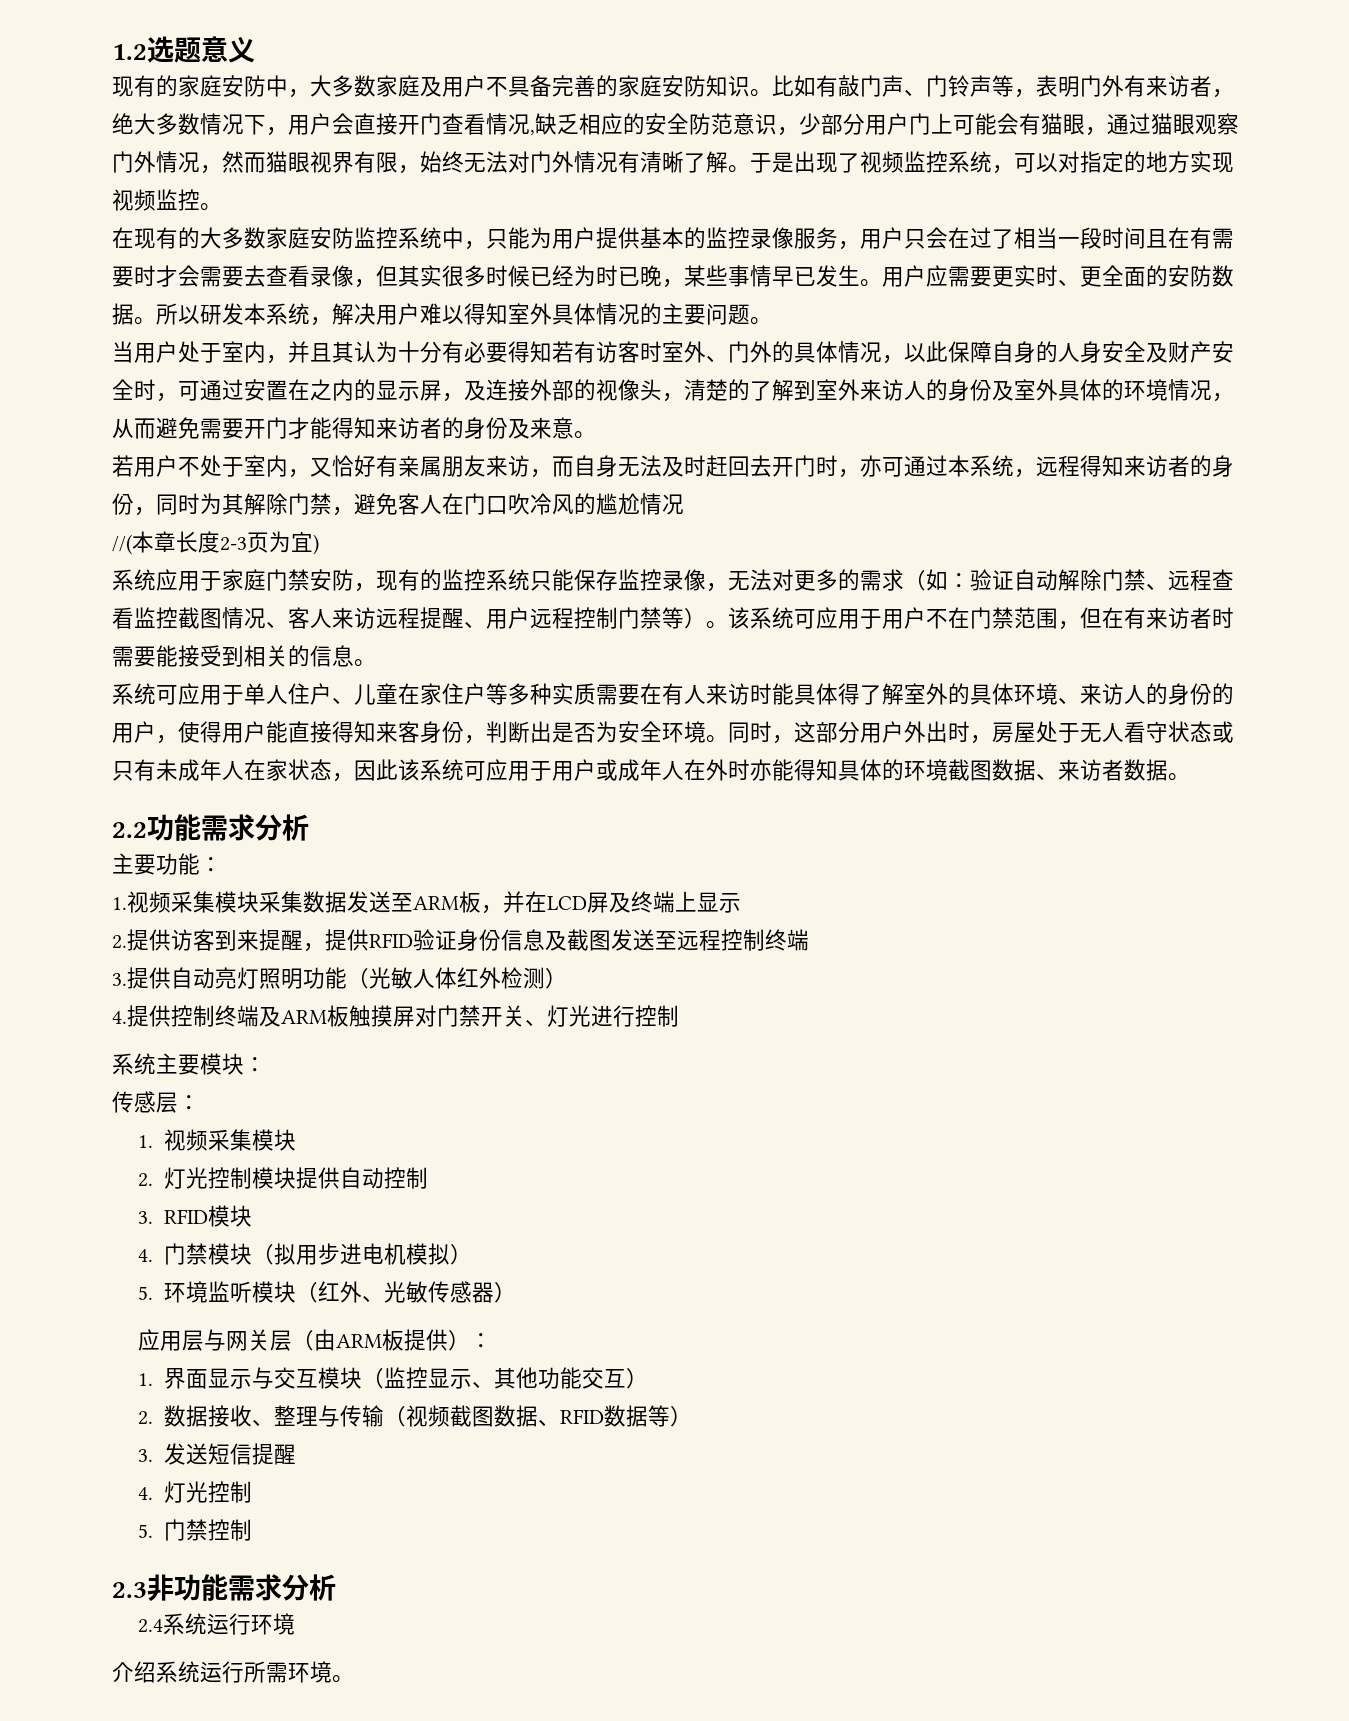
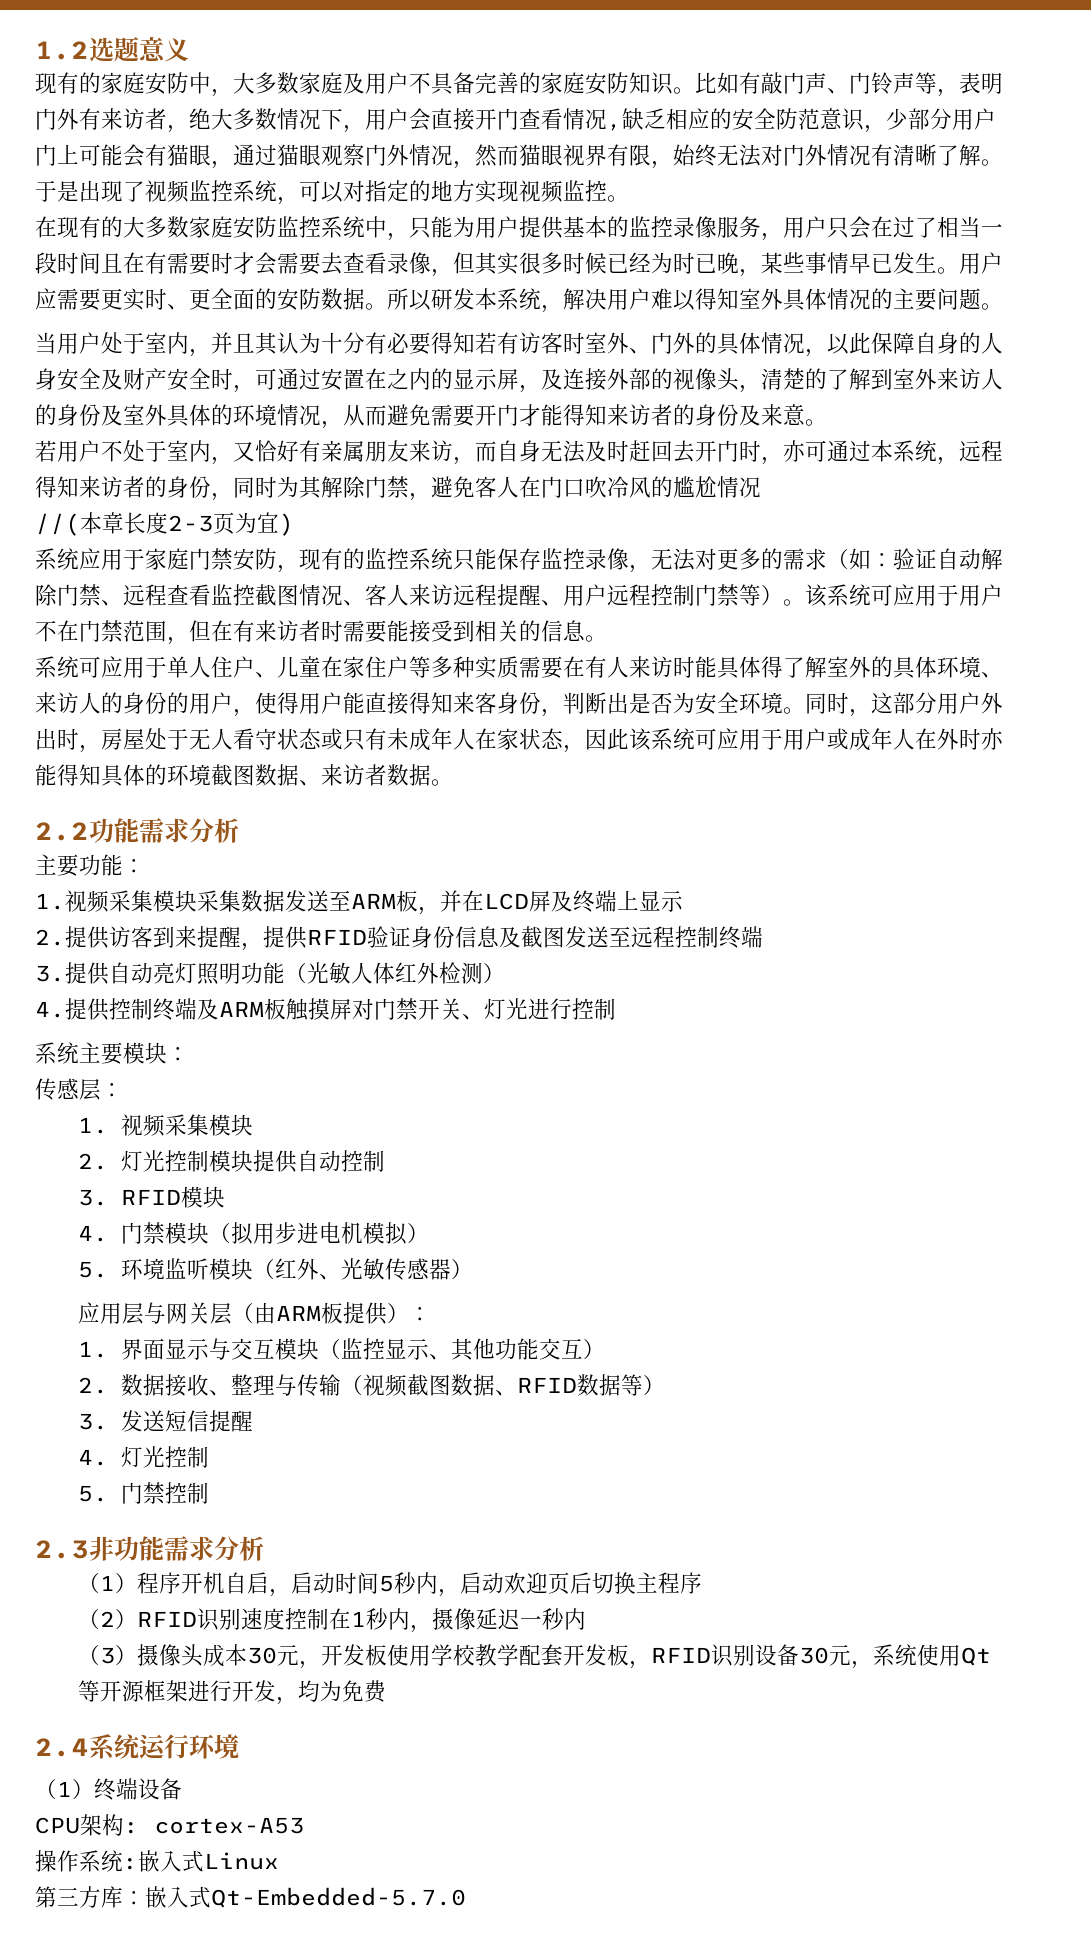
[138,1613,296,1635] [112,1661,354,1683] 2.4系统运行环境 // 介绍系统运行所需环境。 -> [77,1572,702,1597] [77,1608,586,1633] [77,1644,991,1669] [77,1680,387,1705] [35,1734,239,1760] [35,1778,182,1801] [35,1814,304,1836] [35,1850,279,1872] [35,1886,466,1908] （1）程序开机自启，启动时间5秒内，启动欢迎页后切换主程序 // （2）RFID识别速度控制在1秒内，摄像延迟一秒内 // （3）摄像头成本30元，开发板使用学校教学配套开发板，RFID识别设备30元，系统使用Qt等开源框架进行开发，均为免费 // 2.4系统运行环境 // （1）终端设备 // CPU架构: cortex-A53 // 操作系统:嵌入式Linux // 第三方库：嵌入式Qt-Embedded-5.7.0

